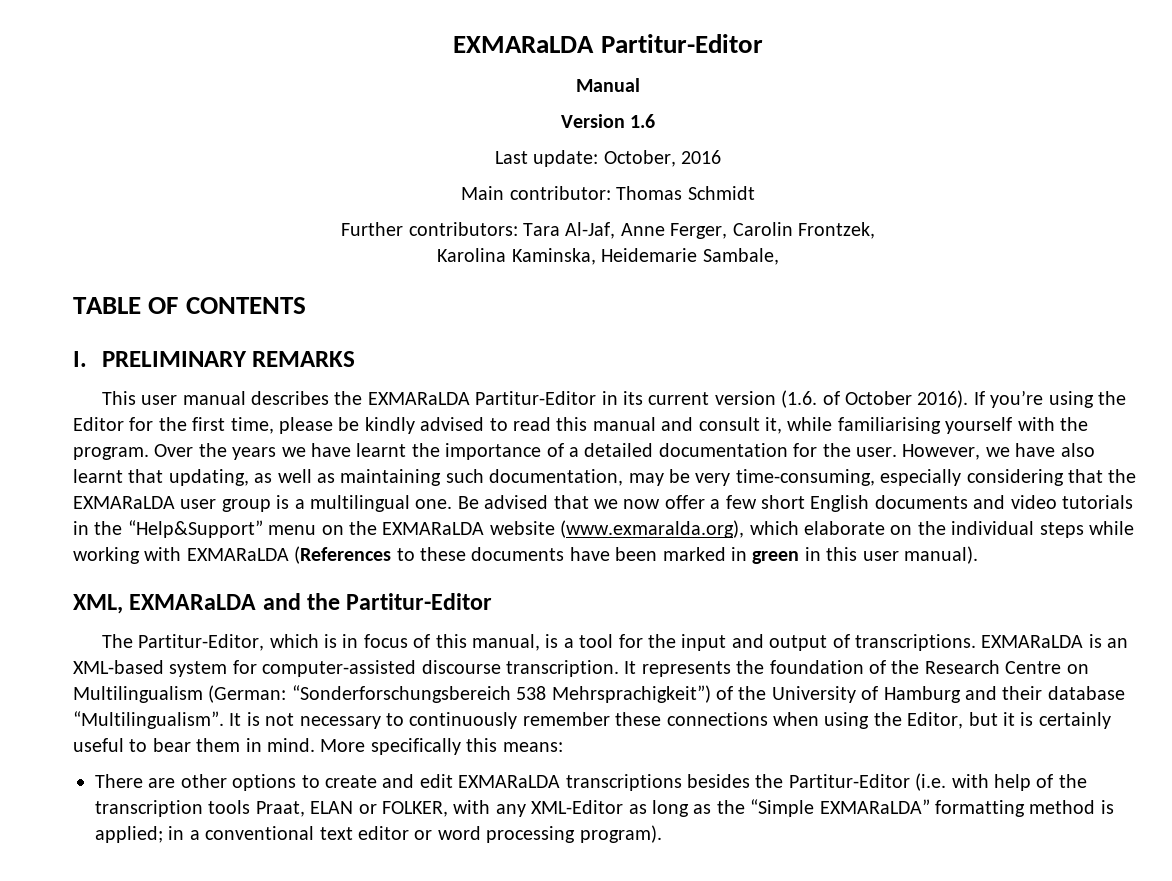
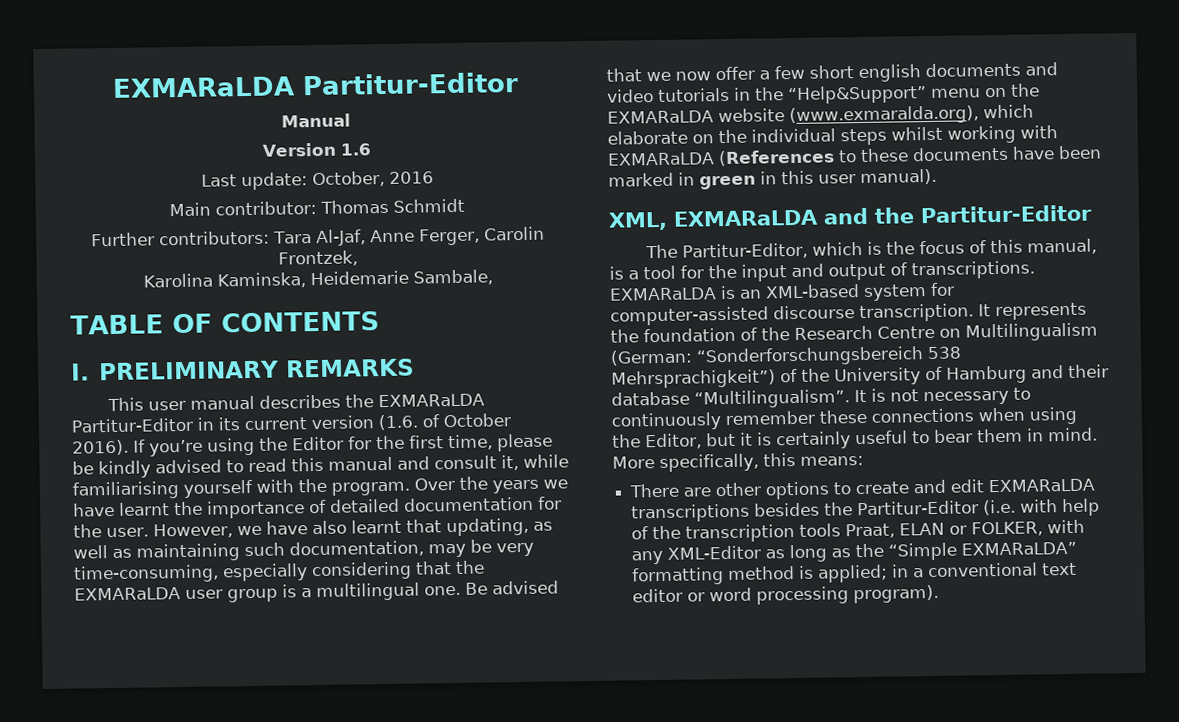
[568,447,579,457] a -> (327, 506) none
[810,495,870,512] English -> [858,64,921,83] english
[1088,521,1134,535] while -> [891,126,943,141] whilst
[342,634,359,648] in -> [886,241,916,255] the
[370,738,461,755] specifically -> [659,453,759,472] specifically,

